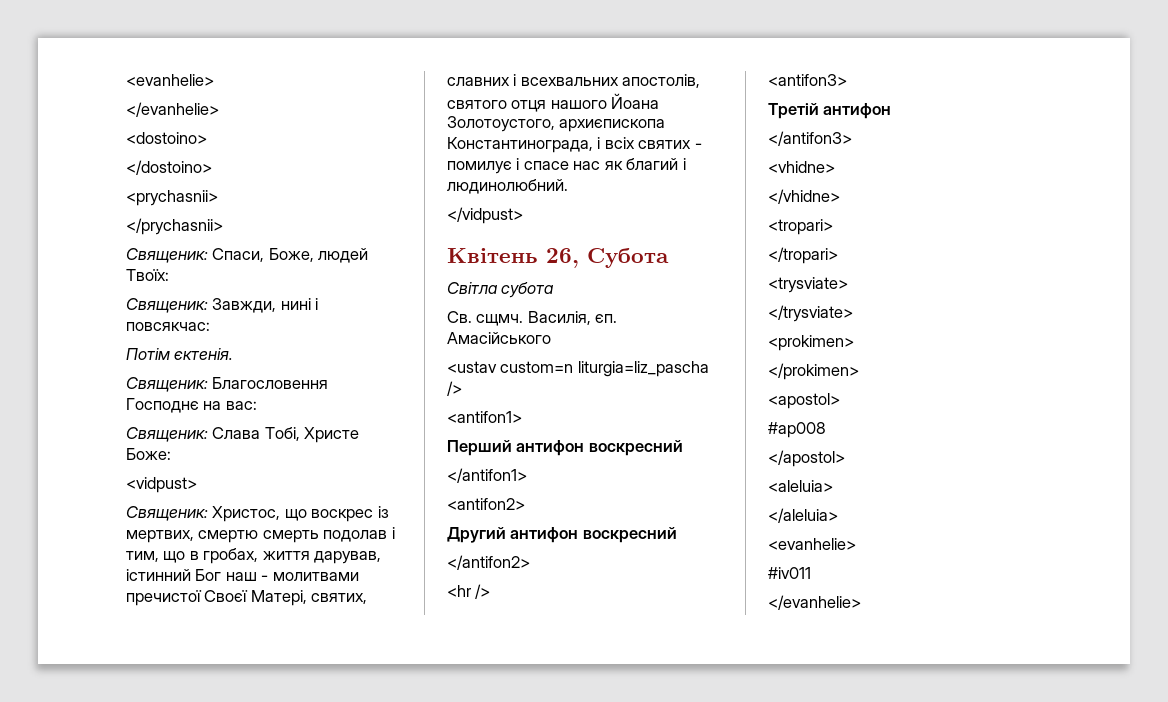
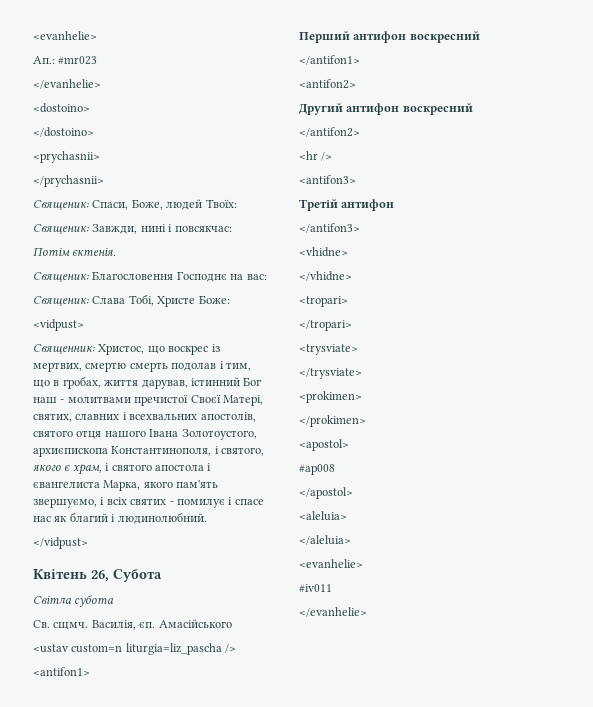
[126,74,214,86] <evanhelie> -> [33,31,97,40] [33,56,98,65] <evanhelie> // Ап.: #mr023
[126,506,208,521] Священик: -> [33,344,95,355] Священник:
[611,93,660,109] Йоана -> [149,429,179,437] Івана
[447,137,593,153] Константинограда, -> [111,446,265,456] [33,463,212,475] [33,480,219,491] [33,498,97,508] Константинополя, і святого, якого є храм, і святого апостола і євангелиста Марка, якого пам'ять звершуємо,

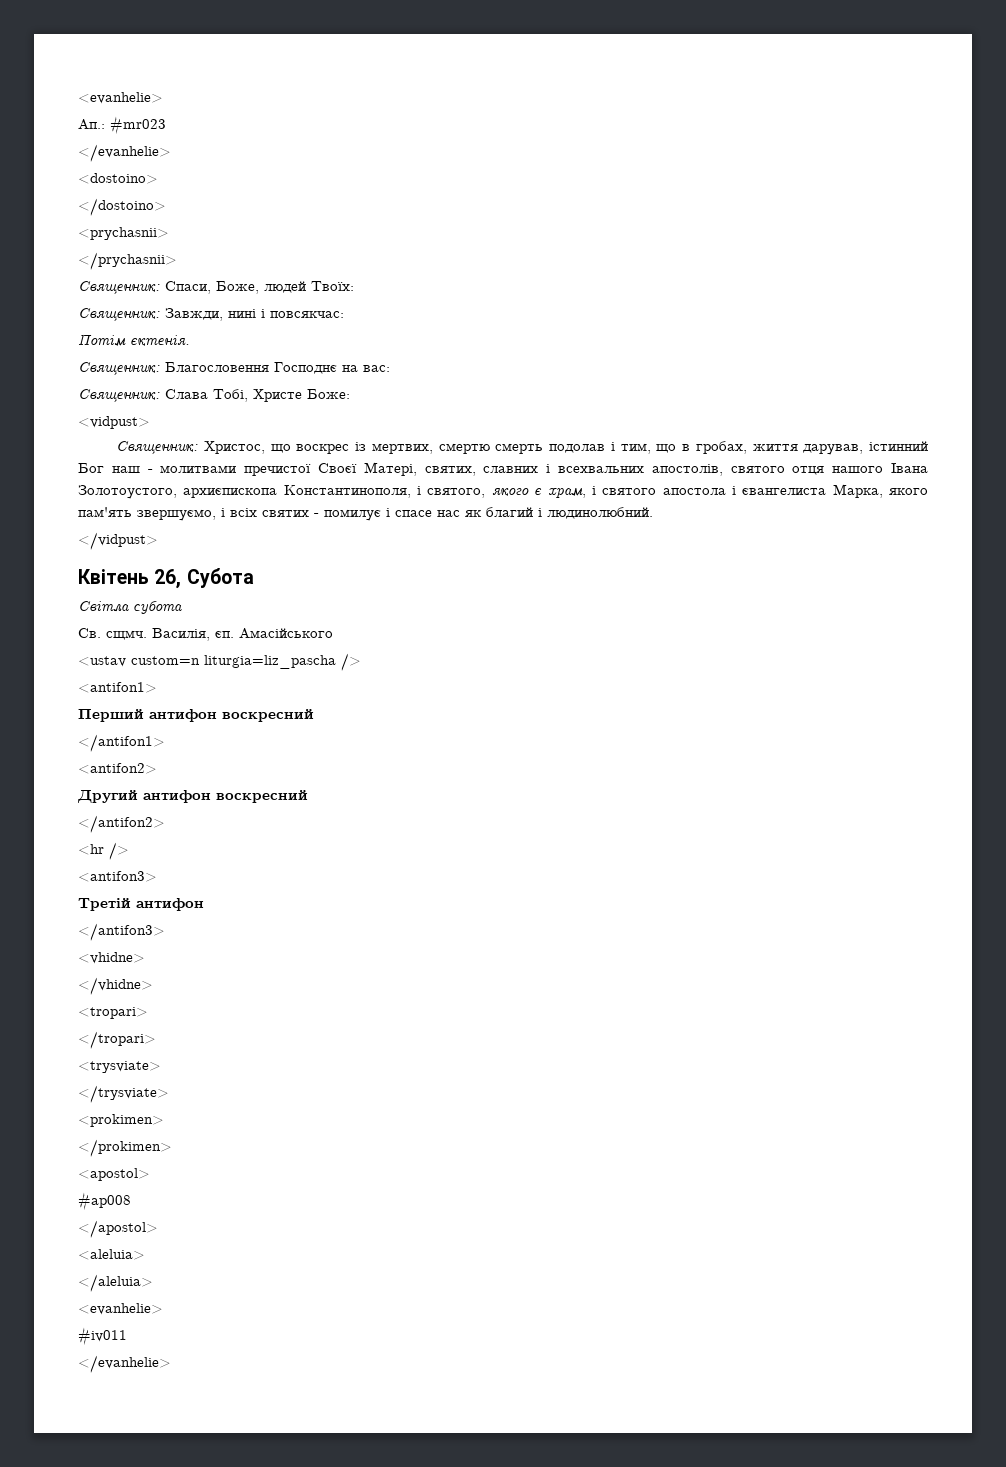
[33,200,89,211] Священик: -> [78,281,160,294] Священник:
[33,224,89,235] Священик: -> [78,308,160,321] Священник:
[33,272,89,283] Священик: -> [78,362,160,375] Священник:
[33,296,89,307] Священик: -> [78,389,160,402] Священник:

